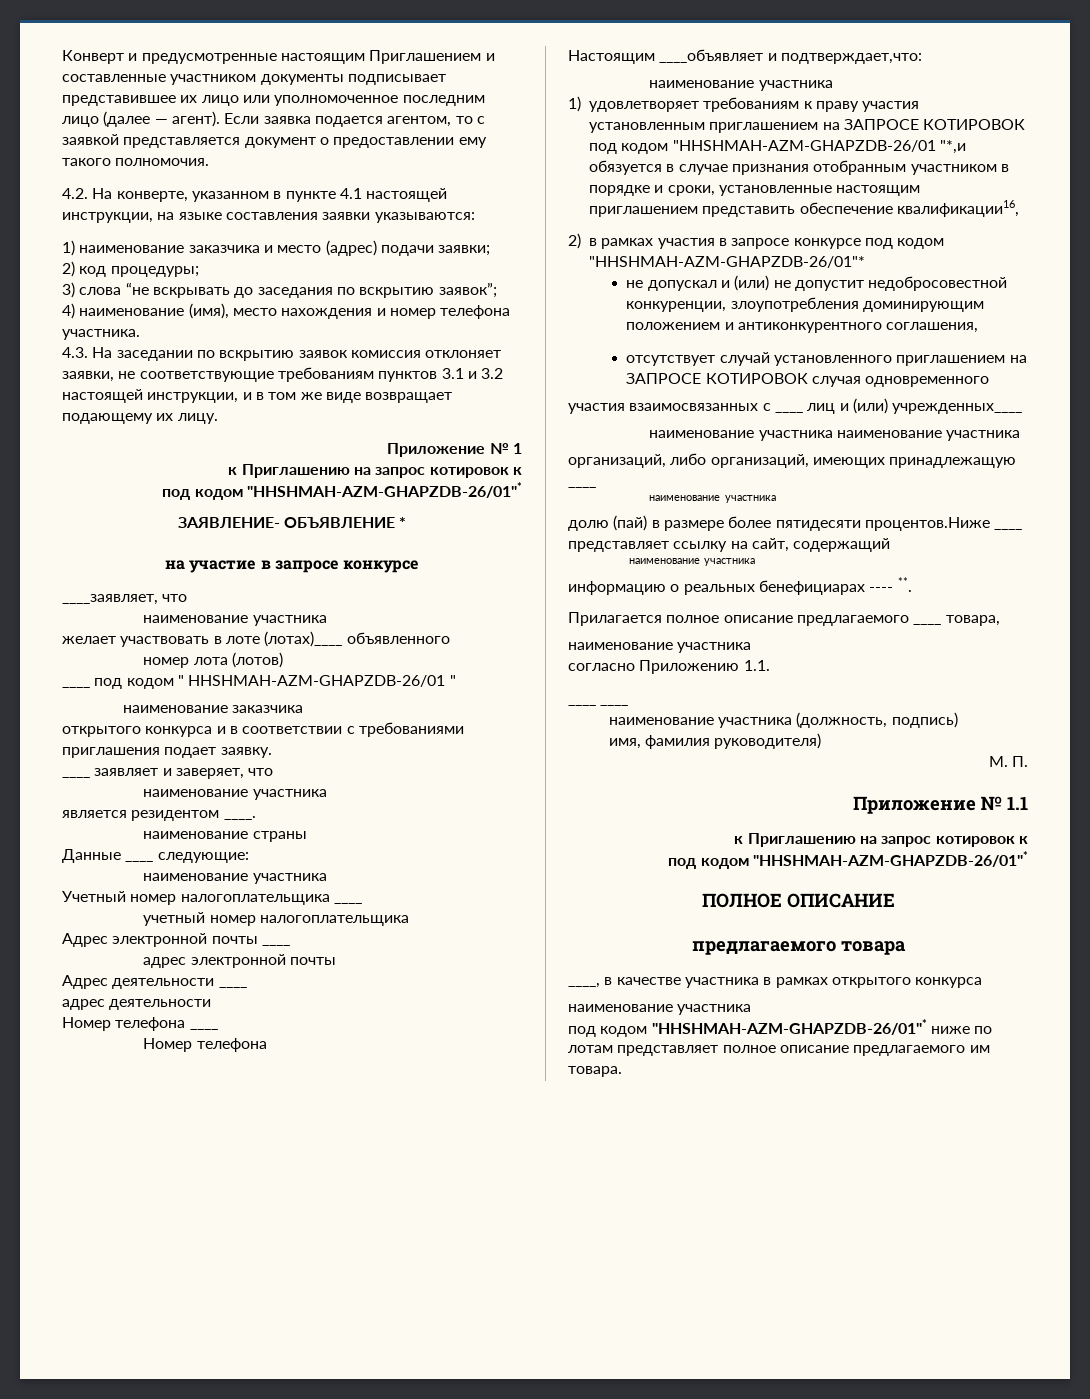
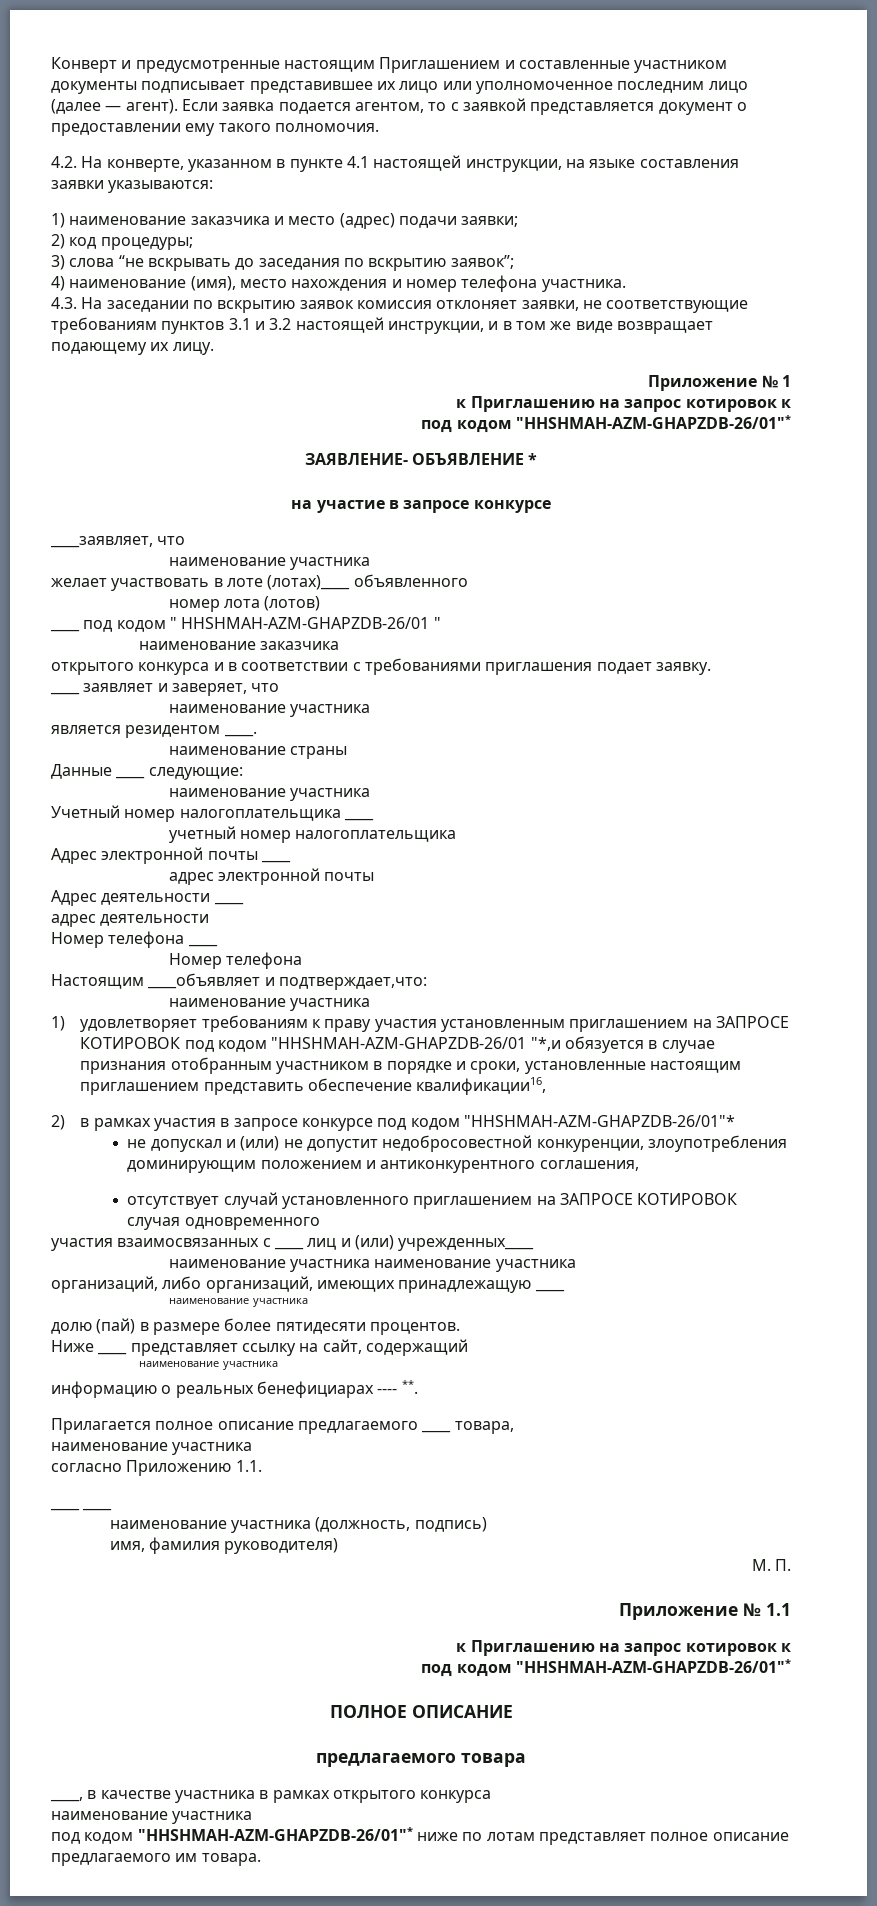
[864,517,990,531] процентов.Ниже -> [369,1322,460,1335] [51,1340,94,1352] процентов. // Ниже

